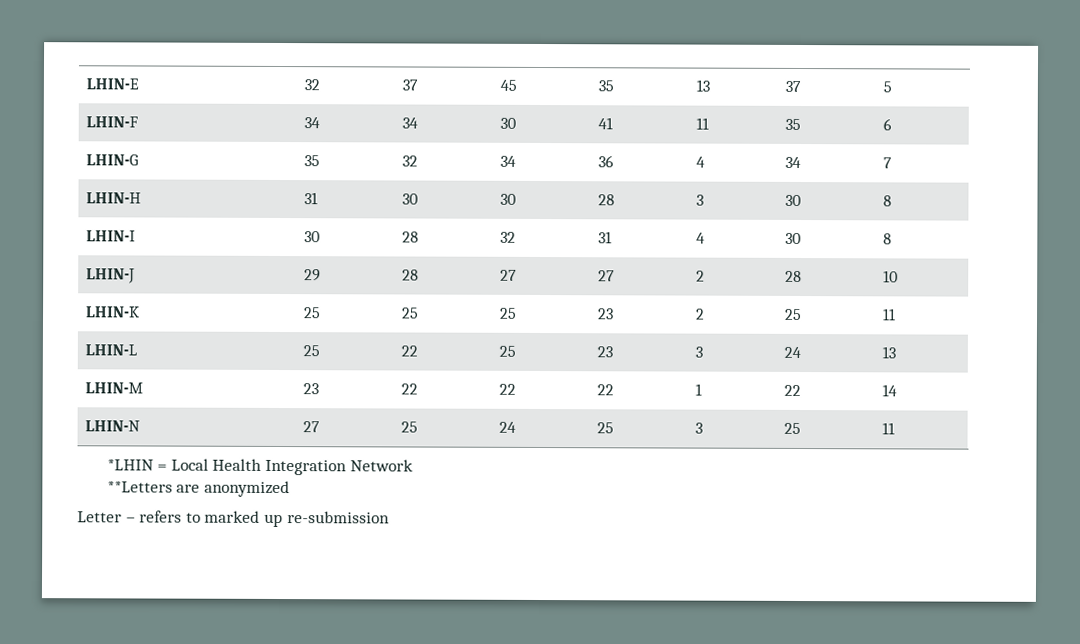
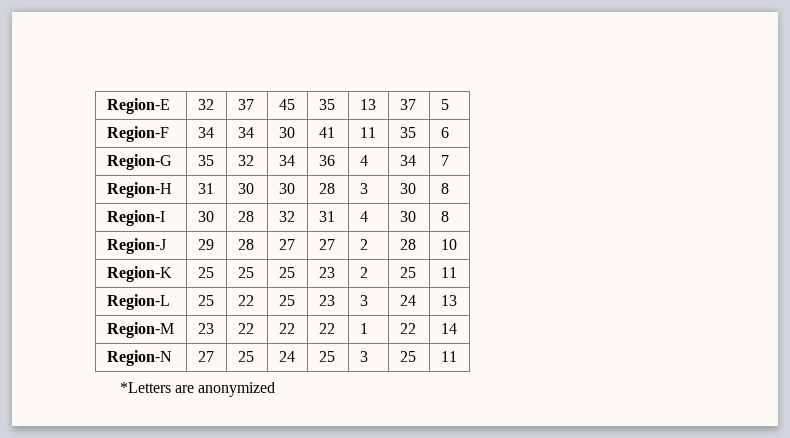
[86,78,140,90] LHIN-E -> [106,98,170,114] Region-E
[86,116,139,128] LHIN-F -> [106,126,169,142] Region-F
[86,154,140,166] LHIN-G -> [106,154,172,170] Region-G
[86,192,142,204] LHIN-H -> [106,182,172,198] Region-H
[86,230,137,242] LHIN-I -> [106,210,165,226] Region-I
[86,268,136,284] LHIN-J -> [106,238,166,254] Region-J
[86,306,141,318] LHIN-K -> [106,266,172,282] Region-K
[85,344,138,356] LHIN-L -> [106,294,170,310] Region-L
[85,382,144,394] LHIN-M -> [106,322,174,338] Region-M
[85,420,141,432] LHIN-N -> [106,350,172,366] Region-N
[106,458,413,476] [106,480,290,498] [77,510,390,528] *LHIN = Local Health Integration Network // **Letters are anonymized // Letter – refers to marked up re-submission -> [119,382,276,397] *Letters are anonymized

